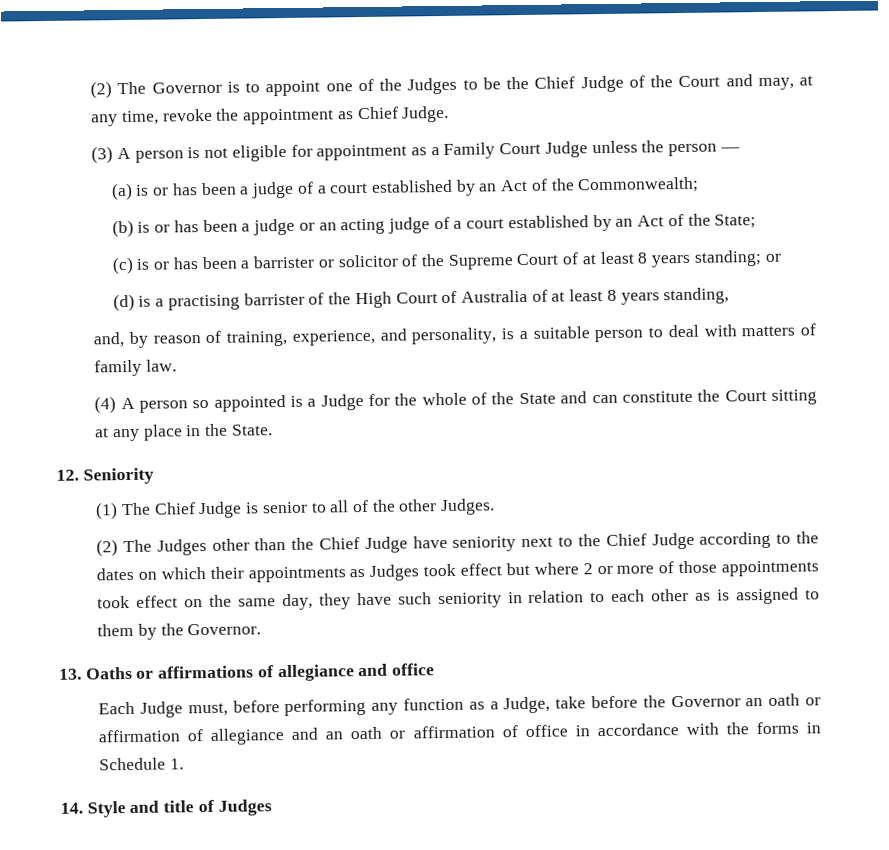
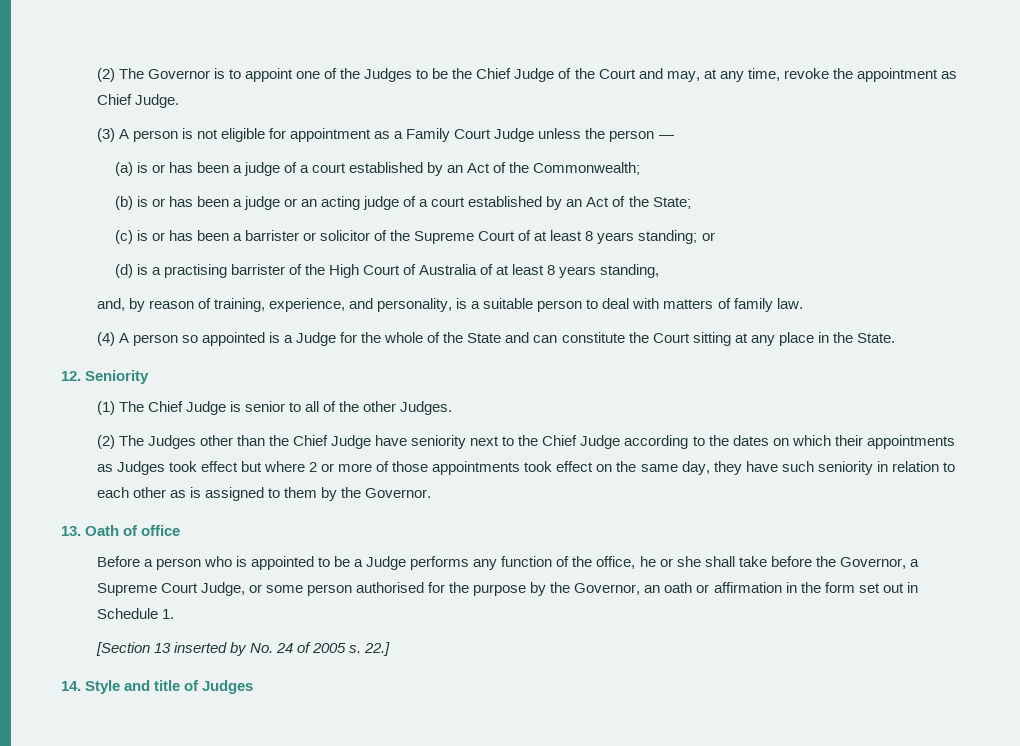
[85,663,436,682] [98,693,821,718] [98,721,821,745] [99,757,184,771] Oaths or affirmations of allegiance and office // Each Judge must, before performing any function as a Judge, take before the Governor an oath or affirmation of allegiance and an oath or affirmation of office in accordance with the forms in Schedule 1. -> [85,525,181,536] [96,556,919,570] [96,582,918,596] [96,608,174,619] [95,642,391,656] Oath of office // Before a person who is appointed to be a Judge performs any function of the office, he or she shall take before the Governor, a Supreme Court Judge, or some person authorised for the purpose by the Governor, an oath or affirmation in the form set out in Schedule 1. // [Section 13 inserted by No. 24 of 2005 s. 22.]

